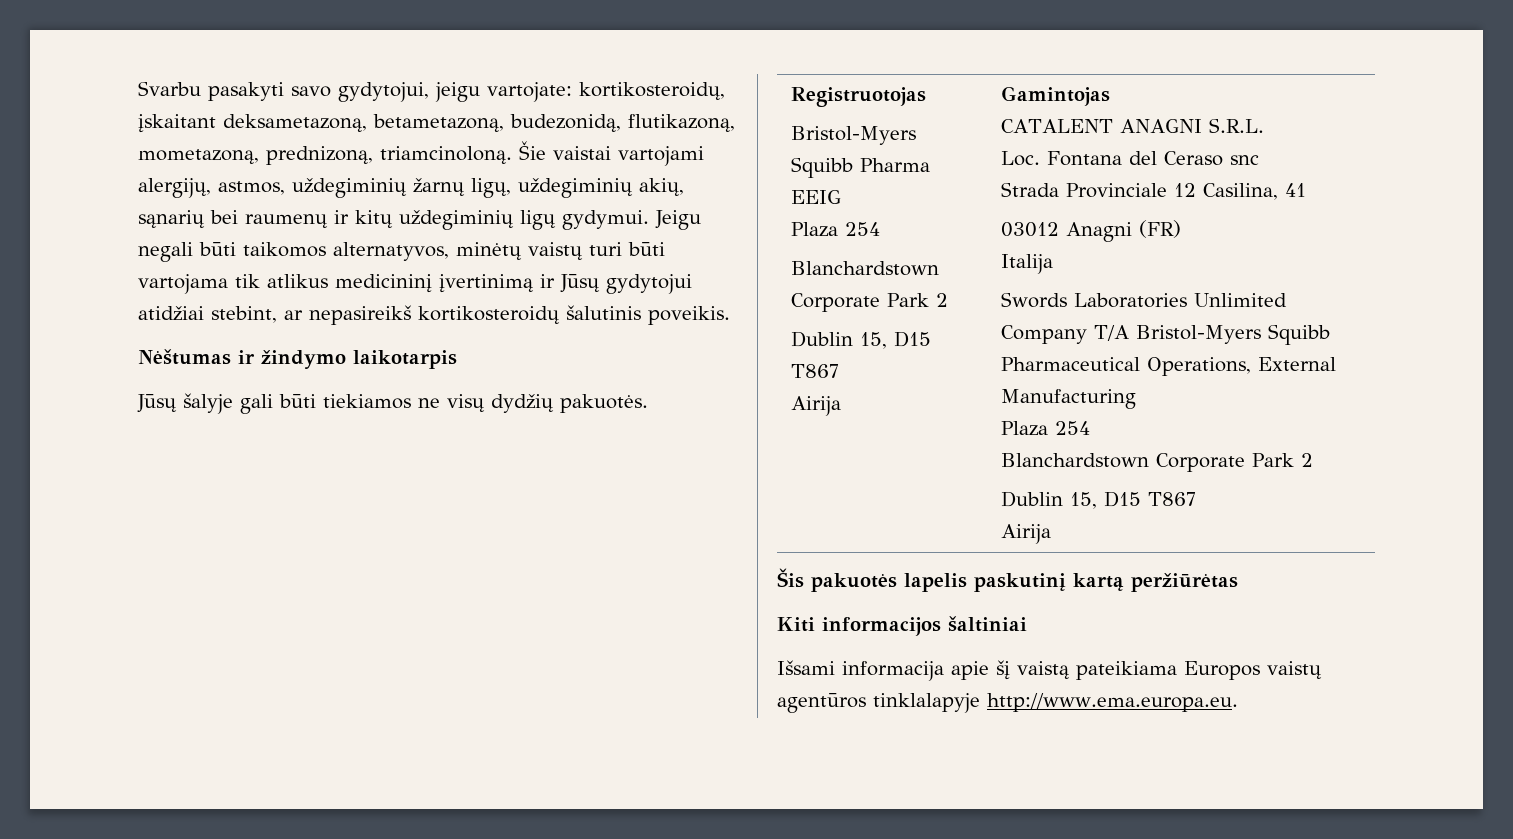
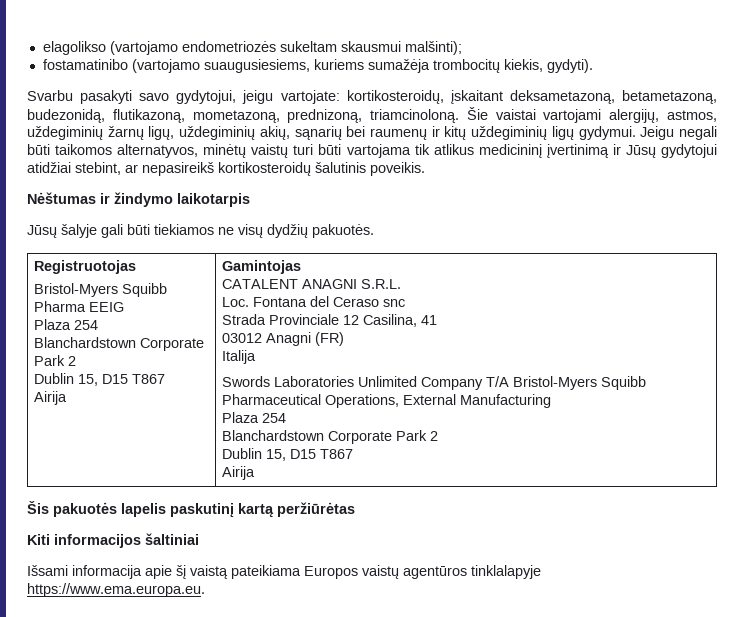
(138, 88) none -> [42,41,462,55] [42,59,593,73] elagolikso (vartojamo endometriozės sukeltam skausmui malšinti); // fostamatinibo (vartojamo suaugusiesiems, kuriems sumažėja trombocitų kiekis, gydyti). //
[987,693,1238,712] http://www.ema.europa.eu. -> [27,583,205,597] https://www.ema.europa.eu.

